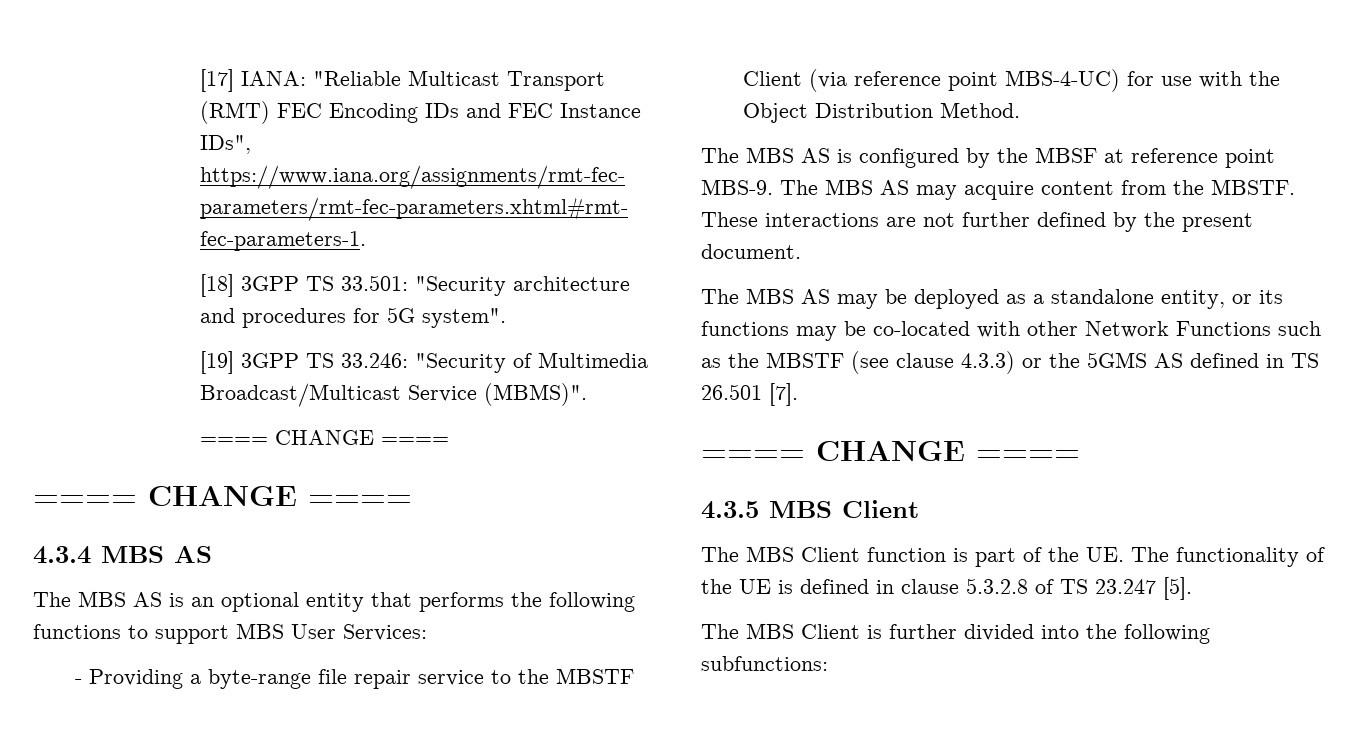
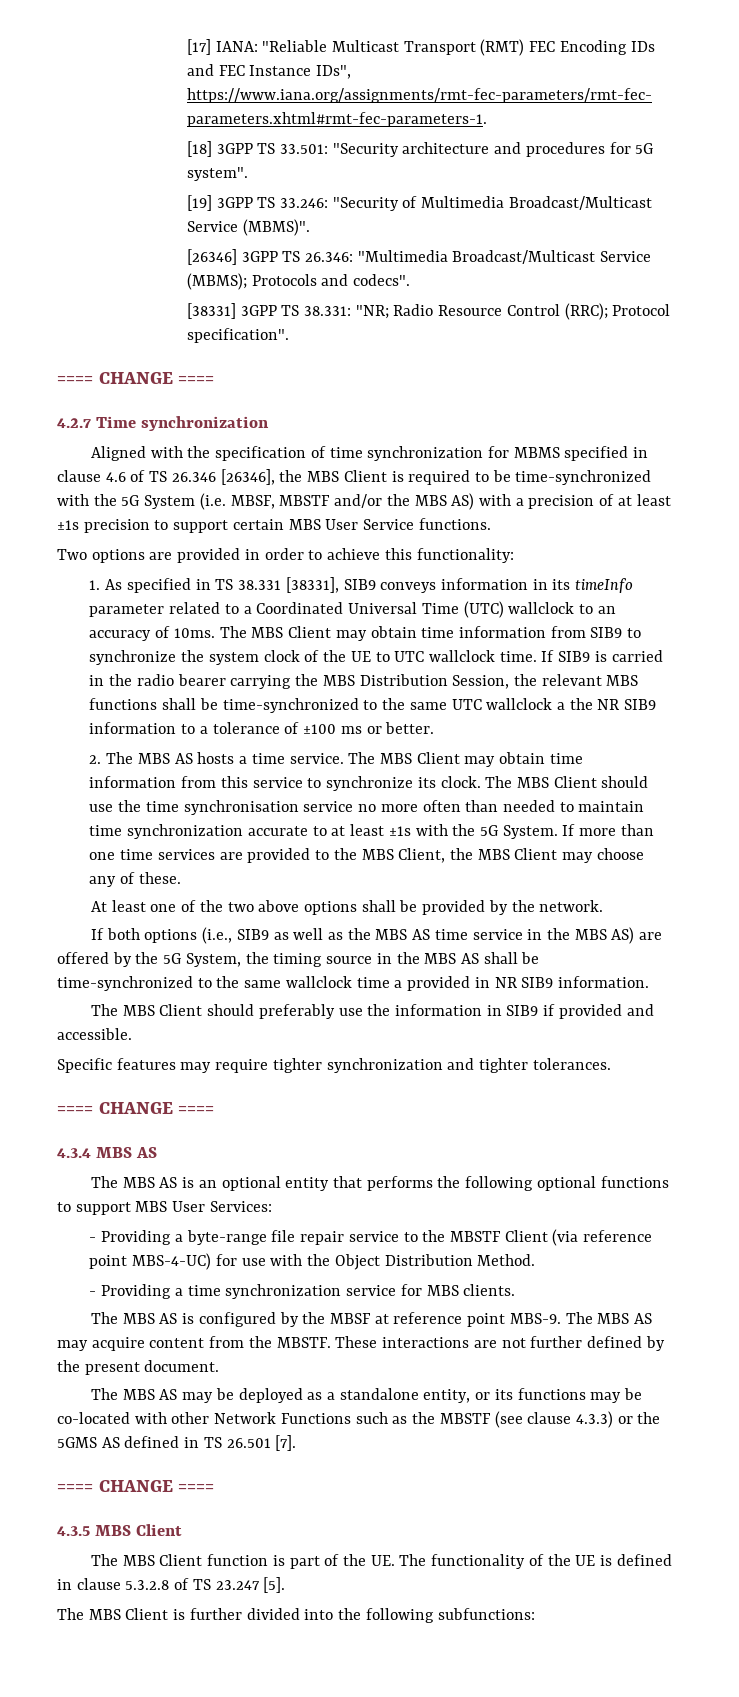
[200,430,450,445] ==== CHANGE ==== -> [186,249,652,265] [186,273,410,290] [186,303,671,320] [186,328,289,343] [57,372,215,384] [57,416,270,431] [90,446,649,461] [57,469,652,485] [57,493,671,510] [57,518,491,533] [57,548,514,563] [89,577,634,593] [89,601,616,618] [89,626,642,641] [89,650,663,665] [89,674,639,689] [89,698,657,713] [89,722,435,734] [89,752,583,767] [89,776,649,791] [89,800,645,815] [89,824,654,839] [89,848,644,863] [89,872,181,887] [90,900,604,915] [90,927,663,944] [57,952,540,967] [57,976,649,991] [90,1004,654,1019] [57,1028,132,1040] [57,1058,611,1073] [26346] 3GPP TS 26.346: "Multimedia Broadcast/Multicast Service (MBMS); Protocols and codecs". // [38331] 3GPP TS 38.331: "NR; Radio Resource Control (RRC); Protocol specification". // ==== CHANGE ==== // 4.2.7 Time synchronization // Aligned with the specification of time synchronization for MBMS specified in clause 4.6 of TS 26.346 [26346], the MBS Client is required to be time-synchronized with the 5G System (i.e. MBSF, MBSTF and/or the MBS AS) with a precision of at least ±1s precision to support certain MBS User Service functions. // Two options are provided in order to achieve this functionality: // 1. As specified in TS 38.331 [38331], SIB9 conveys information in its timeInfo parameter related to a Coordinated Universal Time (UTC) wallclock to an accuracy of 10ms. The MBS Client may obtain time information from SIB9 to synchronize the system clock of the UE to UTC wallclock time. If SIB9 is carried in the radio bearer carrying the MBS Distribution Session, the relevant MBS functions shall be time-synchronized to the same UTC wallclock a the NR SIB9 information to a tolerance of ±100 ms or better. // 2. The MBS AS hosts a time service. The MBS Client may obtain time information from this service to synchronize its clock. The MBS Client should use the time synchronisation service no more often than needed to maintain time synchronization accurate to at least ±1s with the 5G System. If more than one time services are provided to the MBS Client, the MBS Client may choose any of these. // At least one of the two above options shall be provided by the network. // If both options (i.e., SIB9 as well as the MBS AS time service in the MBS AS) are offered by the 5G System, the timing source in the MBS AS shall be time-synchronized to the same wallclock time a provided in NR SIB9 information. // The MBS Client should preferably use the information in SIB9 if provided and accessible. // Specific features may require tighter synchronization and tighter tolerances.
(635, 602) none -> [536,1176,596,1191] optional
(1020, 110) none -> [89,1284,516,1299] // - Providing a time synchronization service for MBS clients.

